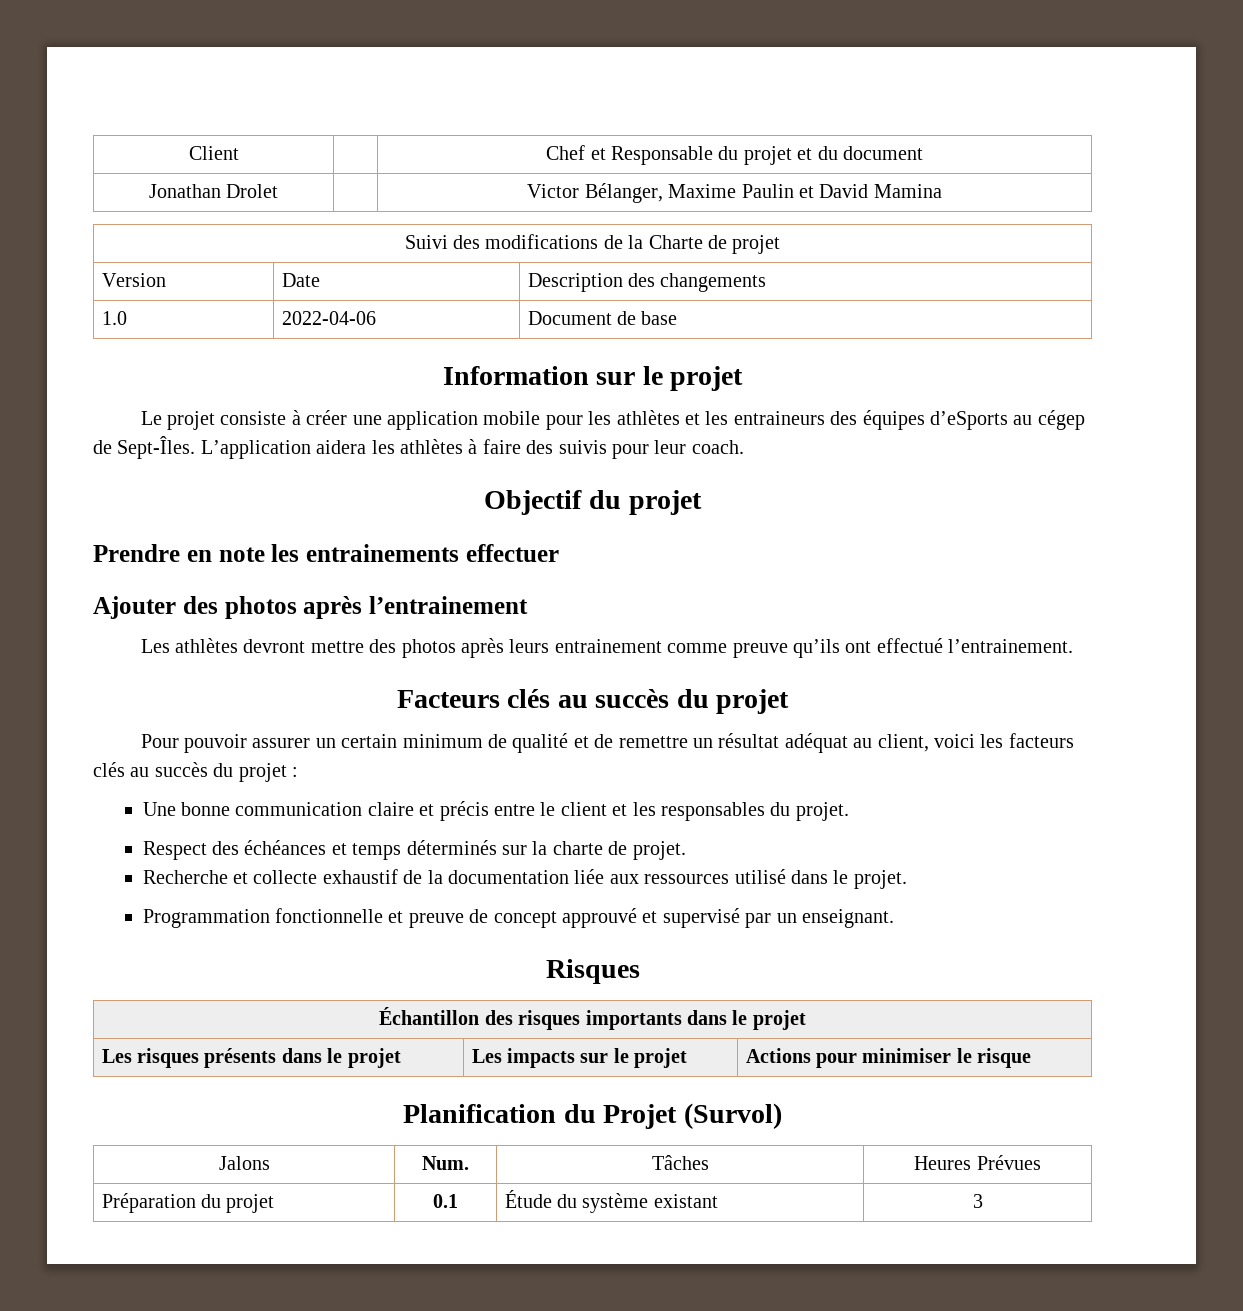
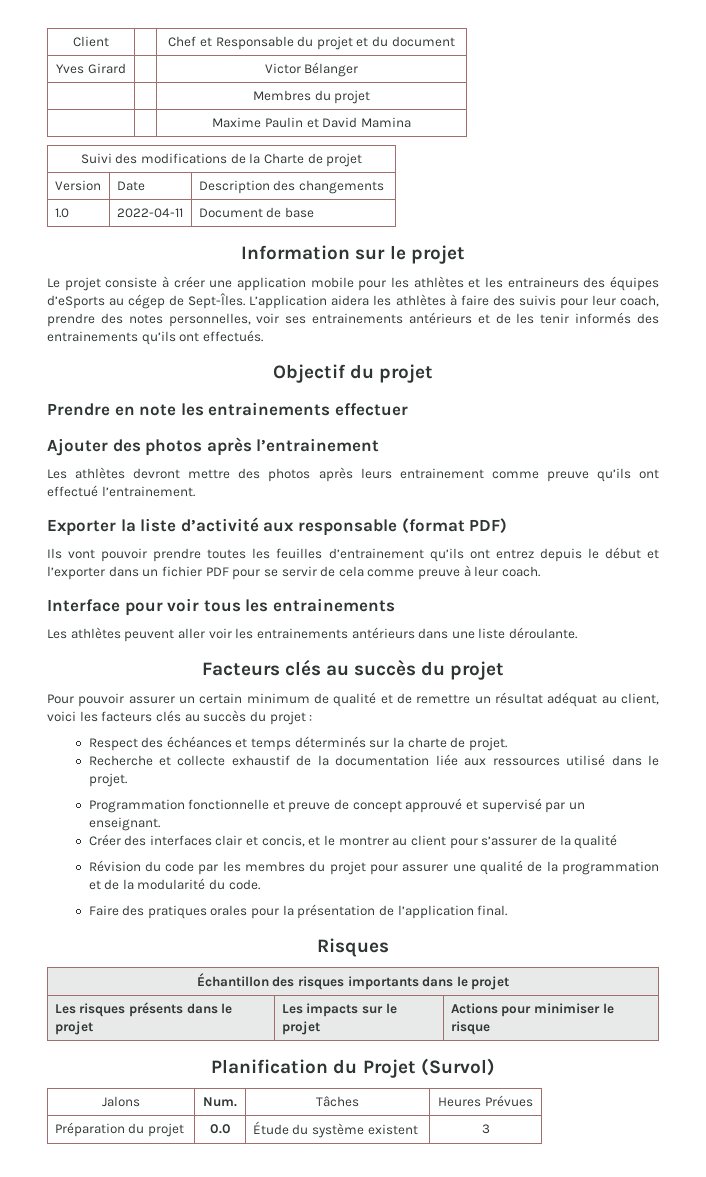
[148,184,279,198] Jonathan Drolet -> [56,63,126,74] Yves Girard
[584,183,663,203] Bélanger, -> [304,62,359,77] [252,90,371,104] Bélanger // | | Membres du projet // | |
[281,311,376,325] 2022-04-06 -> [116,208,183,218] 2022-04-11
[691,440,744,454] coach. -> [620,295,660,307] [47,312,659,327] [47,330,263,345] coach, prendre des notes personnelles, voir ses entrainements antérieurs et de les tenir informés des entrainements qu’ils ont effectués.
(1074, 646) none -> [47,517,508,536] [47,547,659,562] [47,565,541,580] [47,598,395,616] [47,627,578,642] // Exporter la liste d’activité aux responsable (format PDF) // Ils vont pouvoir prendre toutes les feuilles d’entrainement qu’ils ont entrez depuis le début et l’exporter dans un fichier PDF pour se servir de cela comme preuve à leur coach. // Interface pour voir tous les entrainements // Les athlètes peuvent aller voir les entrainements antérieurs dans une liste déroulante.
[142,801,849,821] // Une bonne communication claire et précis entre le client et les responsables du projet. -> (313, 718) none
(895, 918) none -> [88,834,618,849] [88,860,659,875] [88,878,260,890] [88,904,508,919] // Créer des interfaces clair et concis, et le montrer au client pour s’assurer de la qualité // Révision du code par les membres du projet pour assurer une qualité de la programmation et de la modularité du code. // Faire des pratiques orales pour la présentation de l’application final.
[433,1194,458,1208] 0.1 -> [209,1124,231,1134] 0.0
[653,1194,718,1208] existant -> [367,1124,418,1135] existent

